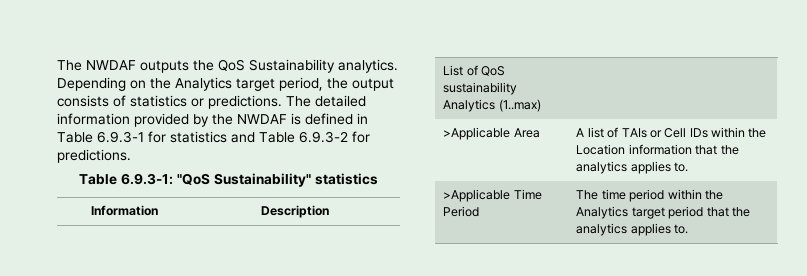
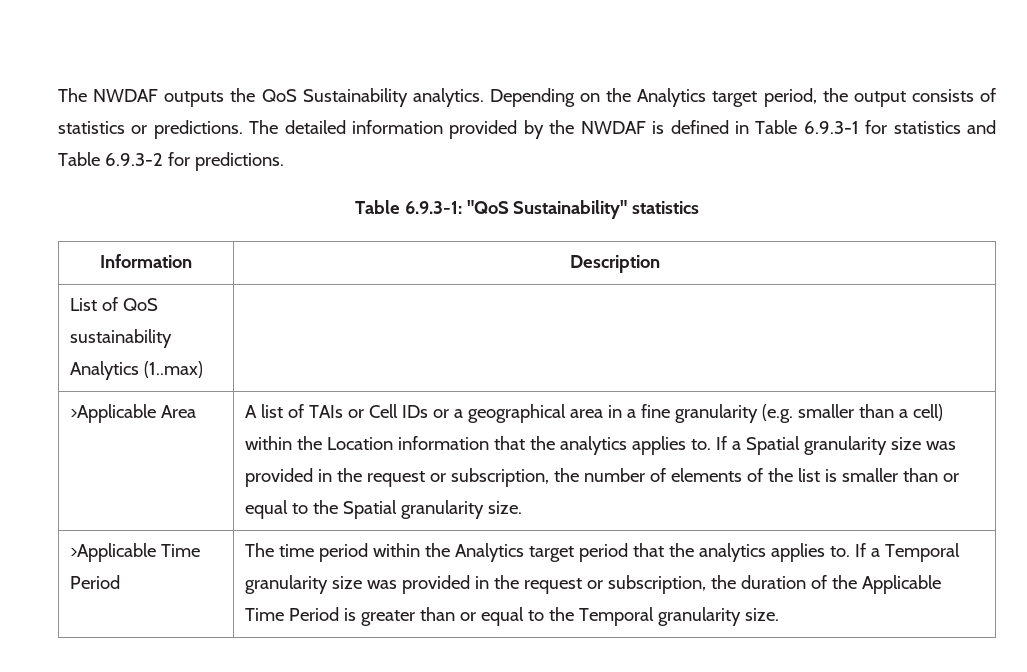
(708, 133) none -> [432,404,943,423] or a geographical area in a fine granularity (e.g. smaller than a cell)
(689, 167) none -> [715,436,956,455] [244,468,959,487] [244,500,522,519] If a Spatial granularity size was provided in the request or subscription, the number of elements of the list is smaller than or equal to the Spatial granularity size.
(689, 229) none -> [854,543,960,562] [244,575,941,594] [244,607,779,626] If a Temporal granularity size was provided in the request or subscription, the duration of the Applicable Time Period is greater than or equal to the Temporal granularity size.

